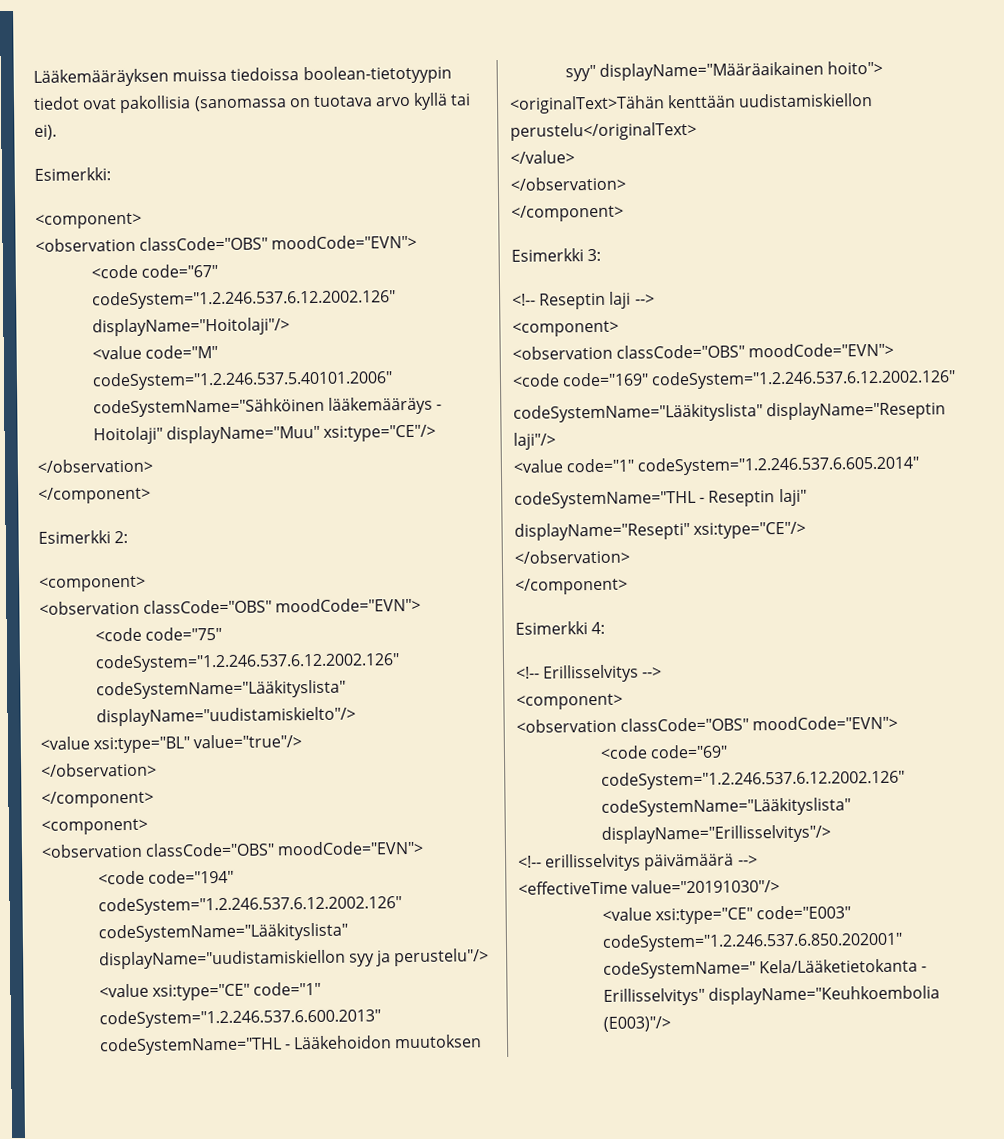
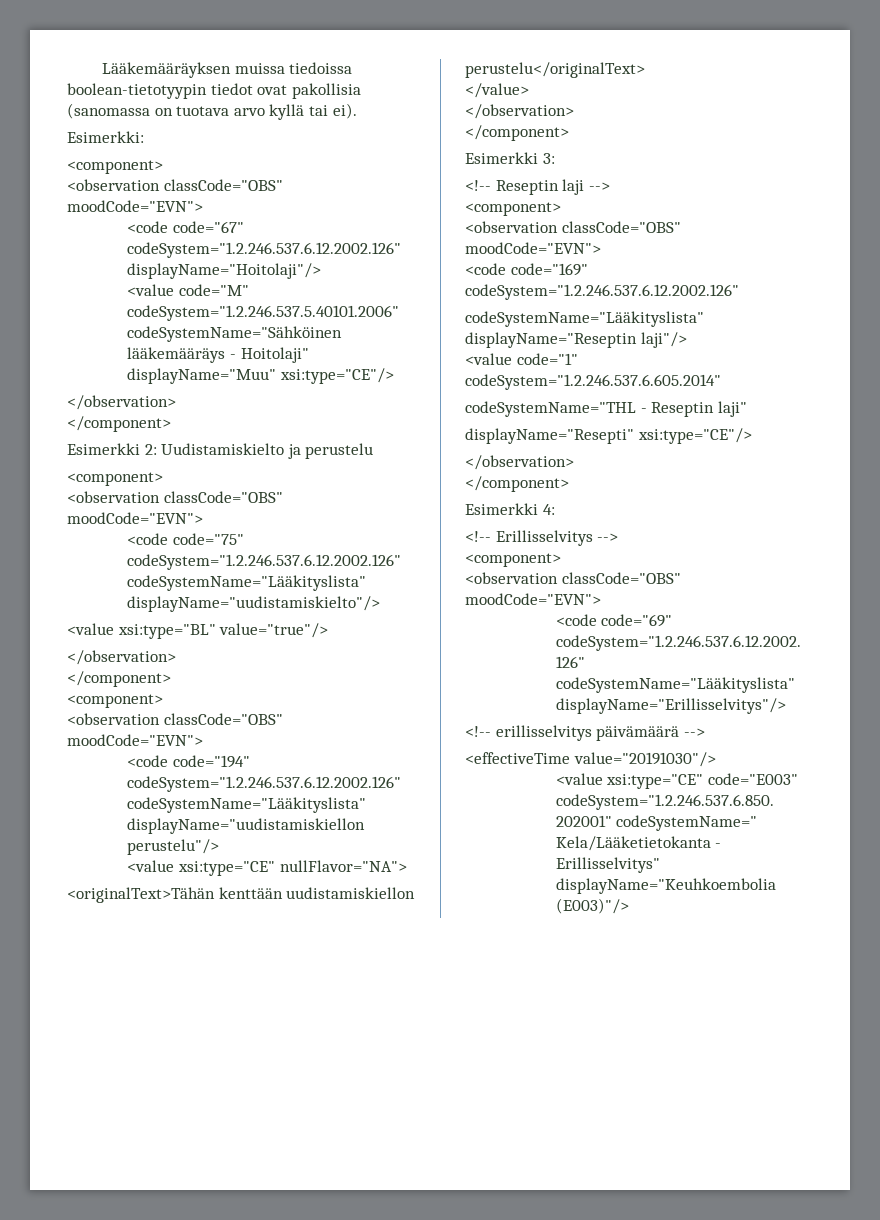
(129, 537) none -> [161,443,374,459] Uudistamiskielto ja perustelu
[349,950,392,967] syy ja -> (366, 826) none
[253,981,322,996] [98,1008,381,1029] [98,1034,483,1056] [564,60,884,82] code="1" codeSystem="1.2.246.537.6.600.2013" codeSystemName="THL - Lääkehoidon muutoksen syy" displayName="Määräaikainen hoito"> -> [279,860,407,872] nullFlavor="NA">

